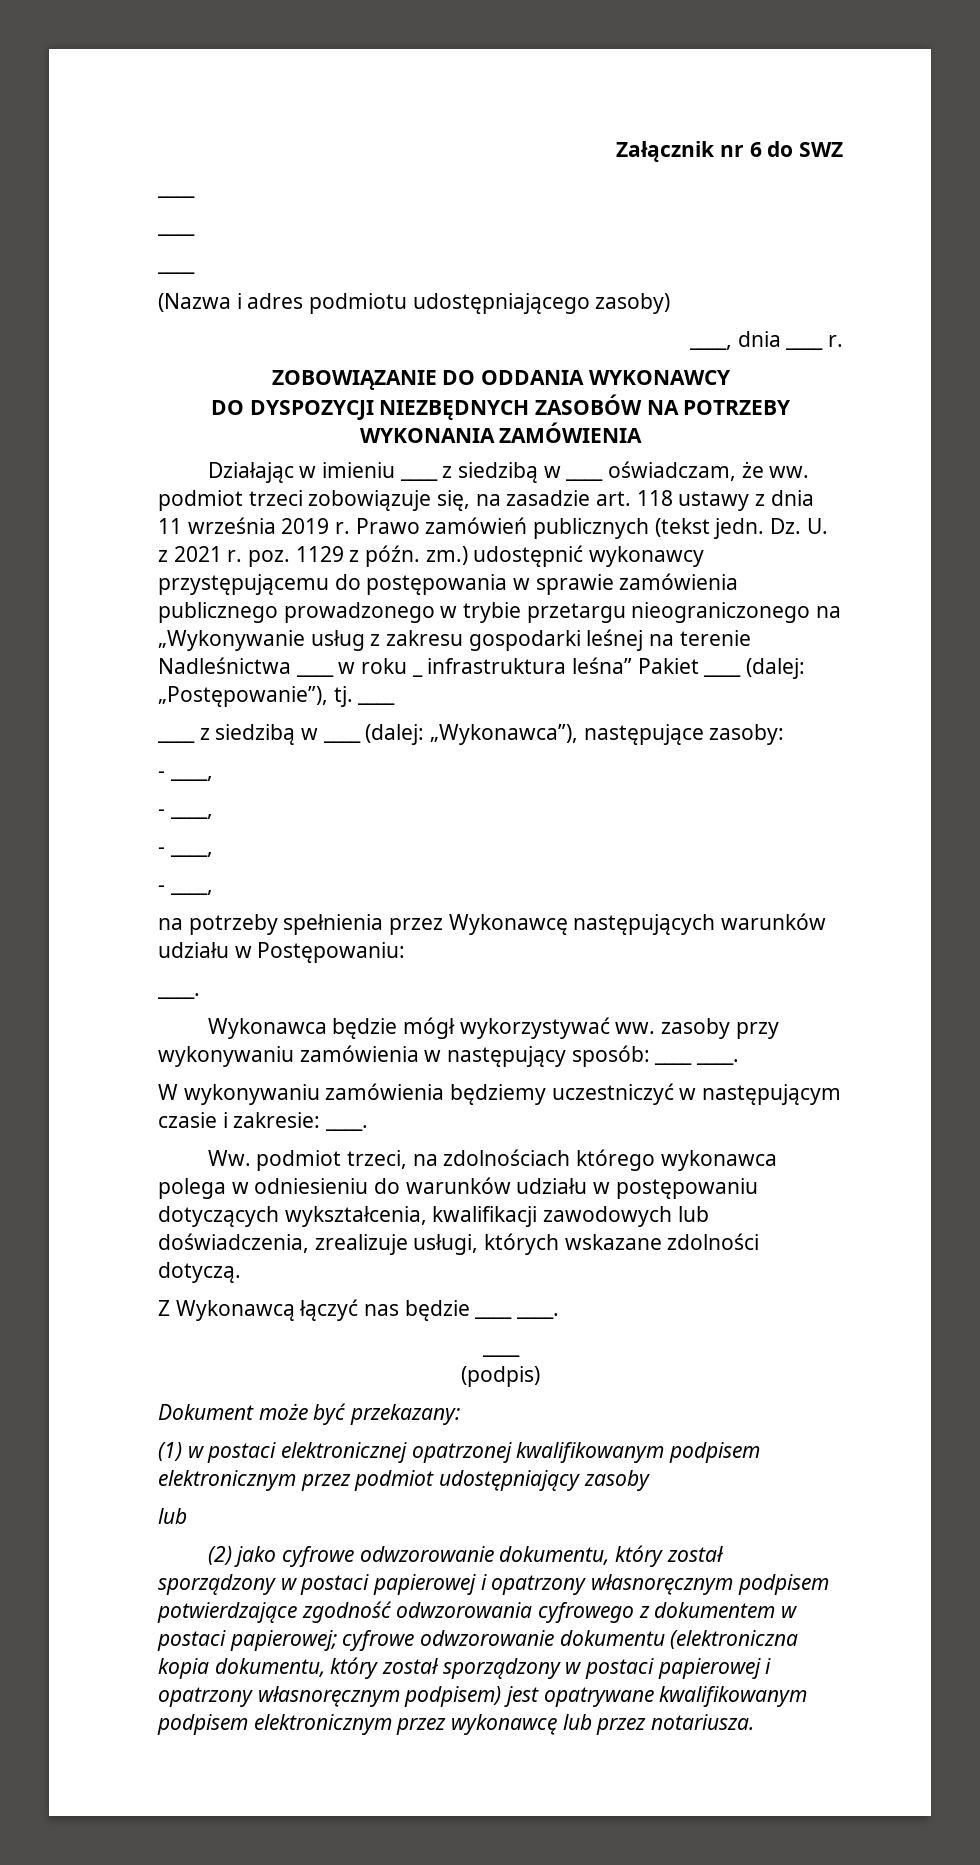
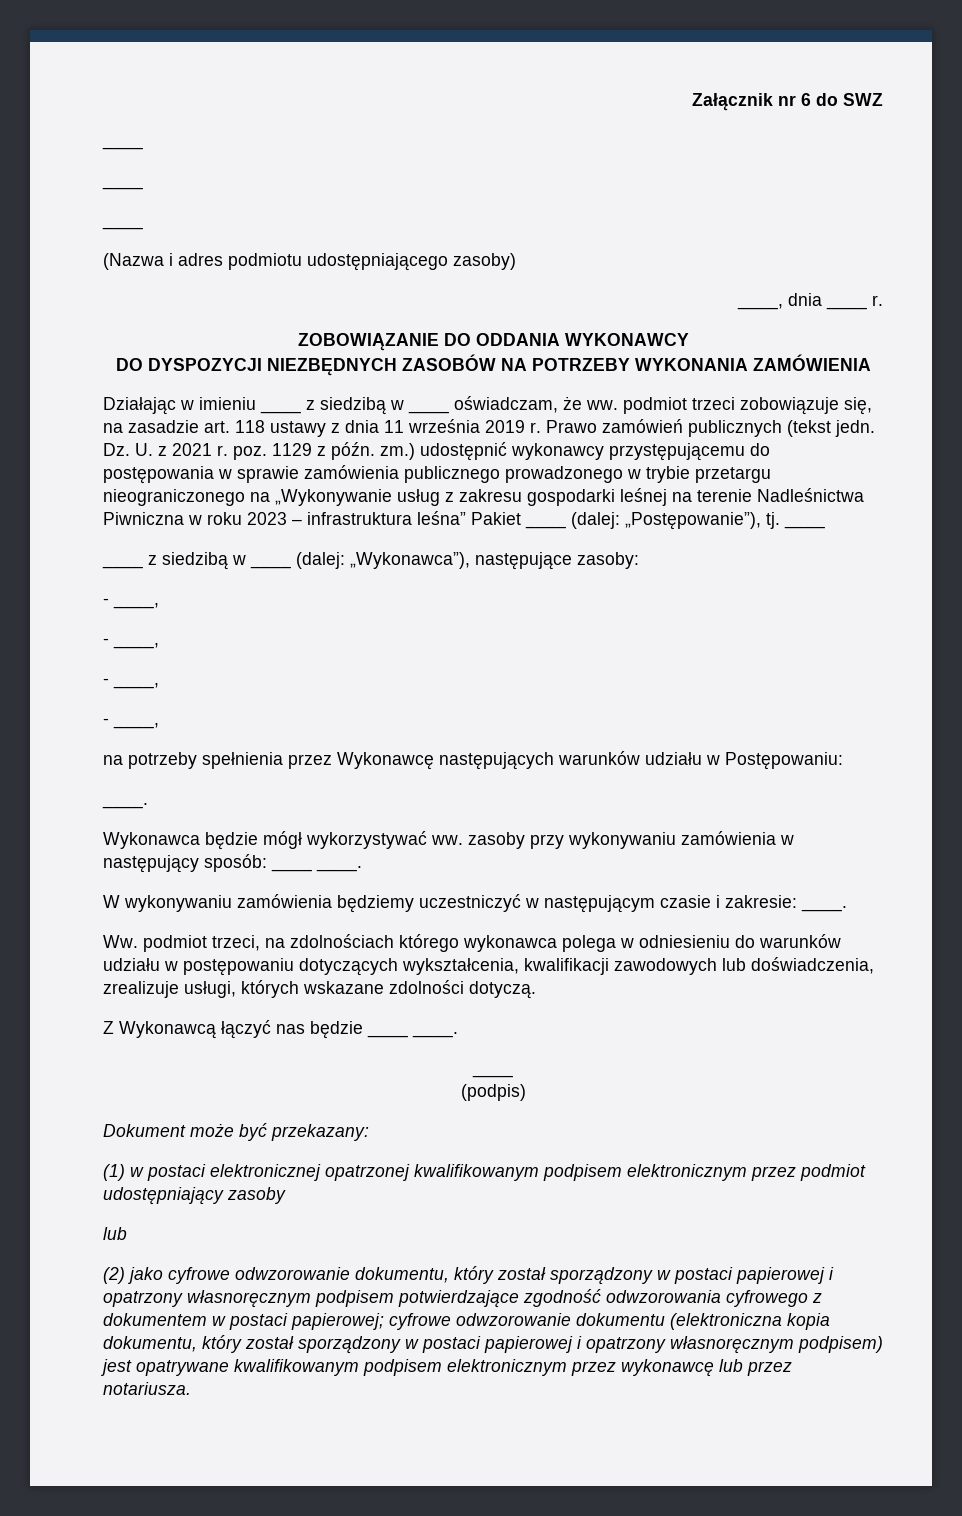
[295,674,334,677] ____ -> [103,512,184,525] Piwniczna
[411,674,423,677] _ -> [247,512,302,525] 2023 –

